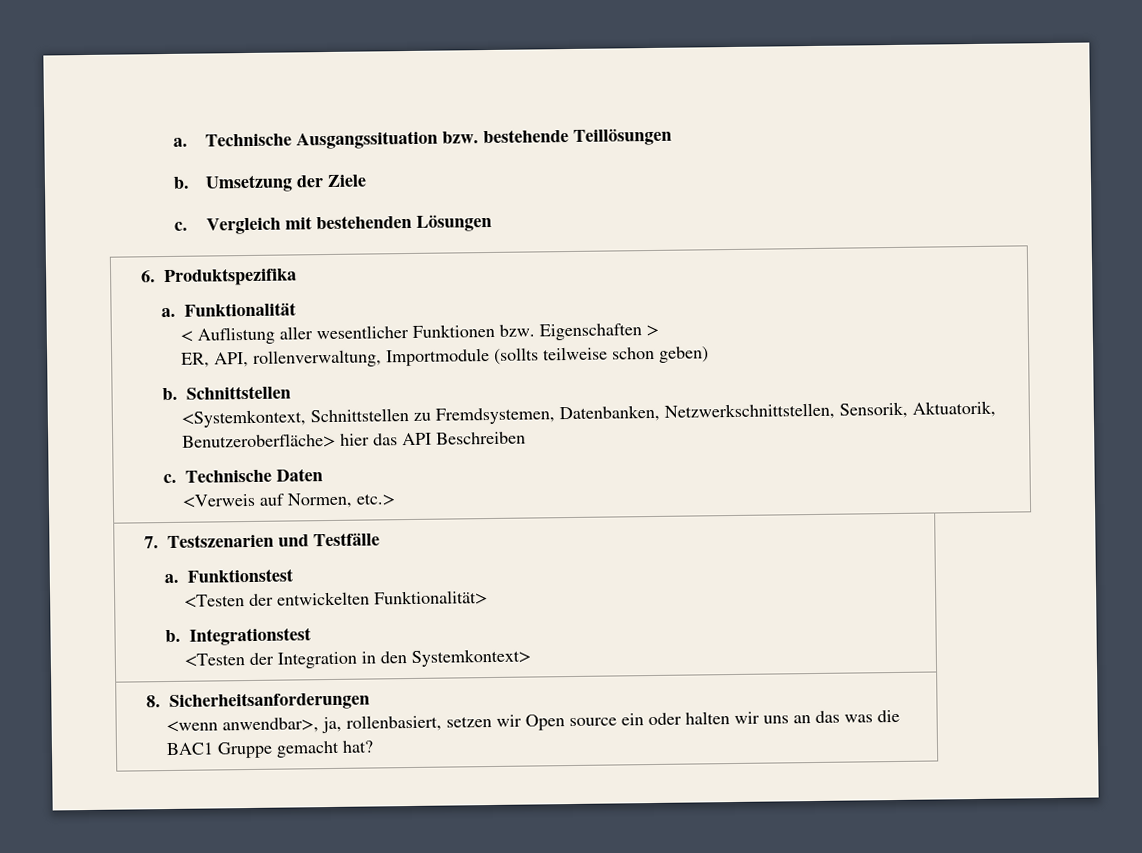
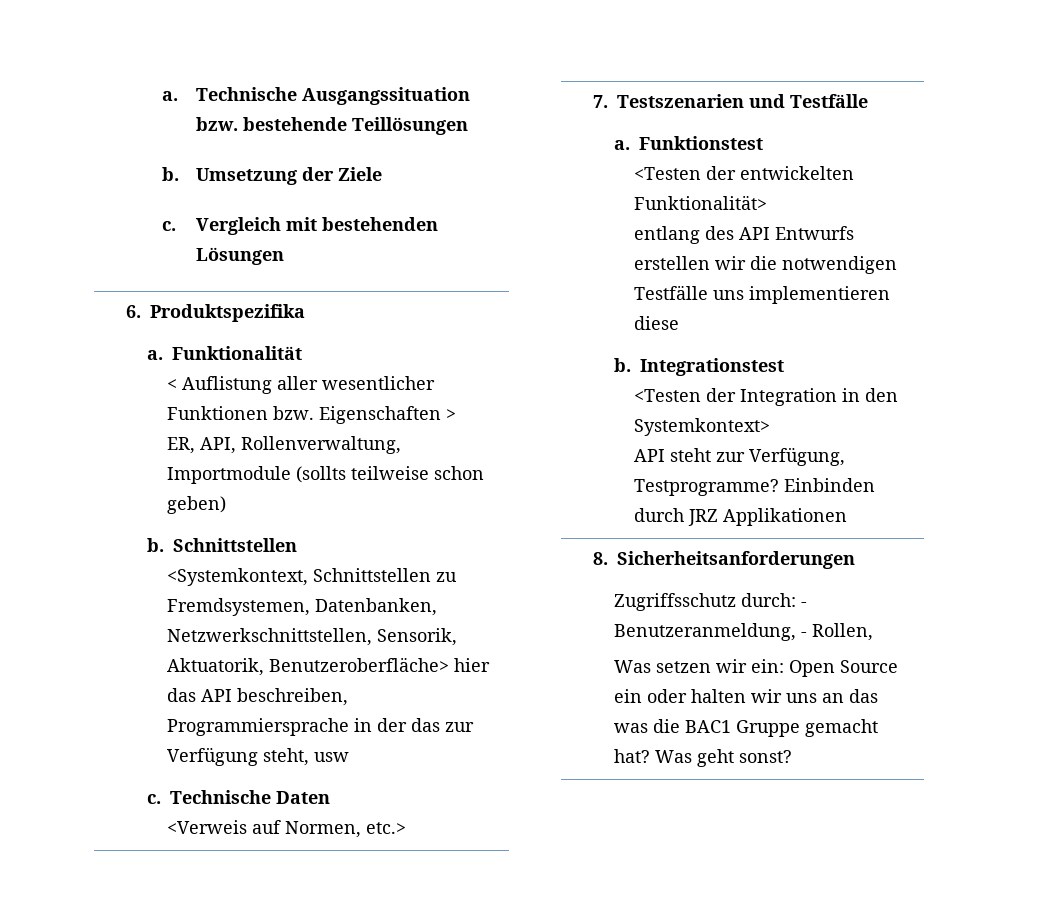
[253,349,383,368] rollenverwaltung, -> [241,436,402,454] Rollenverwaltung,
[436,431,527,445] Beschreiben -> [237,688,349,706] [167,718,475,736] [167,747,350,766] beschreiben, Programmiersprache in der das zur Verfügung steht, usw
(489, 598) none -> [634,226,855,244] [634,256,898,274] [634,285,891,304] [634,316,680,330] // entlang des API Entwurfs erstellen wir die notwendigen Testfälle uns implementieren diese
[146,691,371,711] [165,714,617,734] // 8. Sicherheitsanforderungen // <wenn anwendbar>, ja, rollenbasiert, setzen wir Open source -> [634,447,846,466] [634,478,876,496] [634,508,848,526] [593,551,856,569] [613,593,807,611] [613,623,873,641] [613,659,898,677] // API steht zur Verfügung, Testprogramme? Einbinden durch JRZ Applikationen // 8. Sicherheitsanforderungen // Zugriffsschutz durch: - Benutzeranmeldung, - Rollen, // Was setzen wir ein: Open Source
(374, 746) none -> [654,749,792,767] Was geht sonst?

